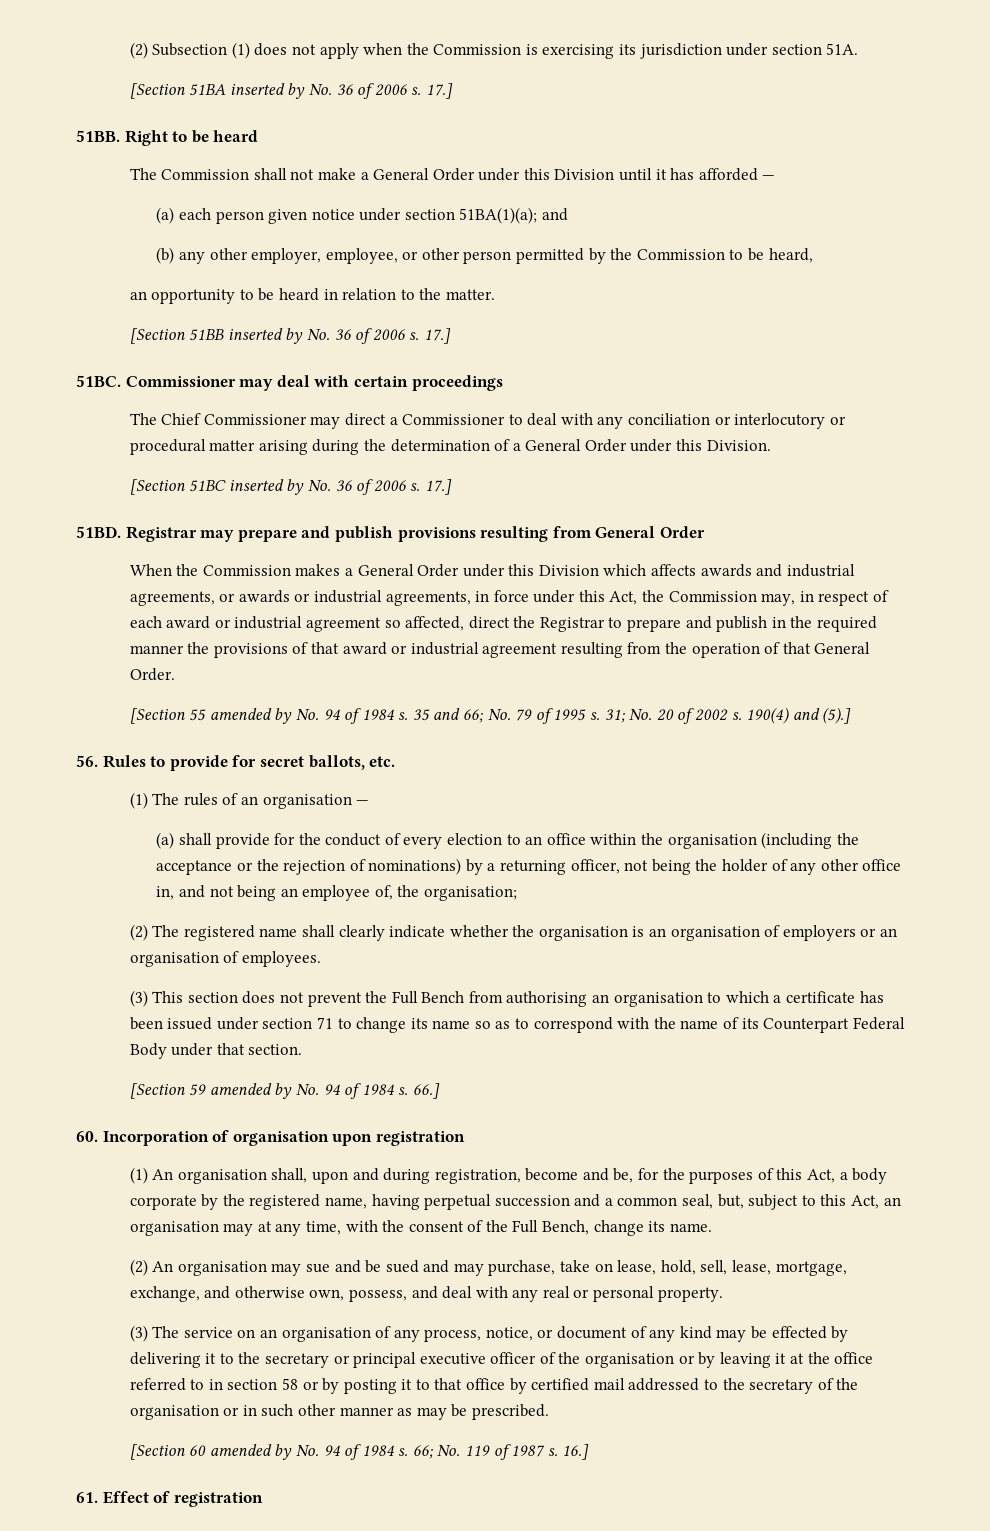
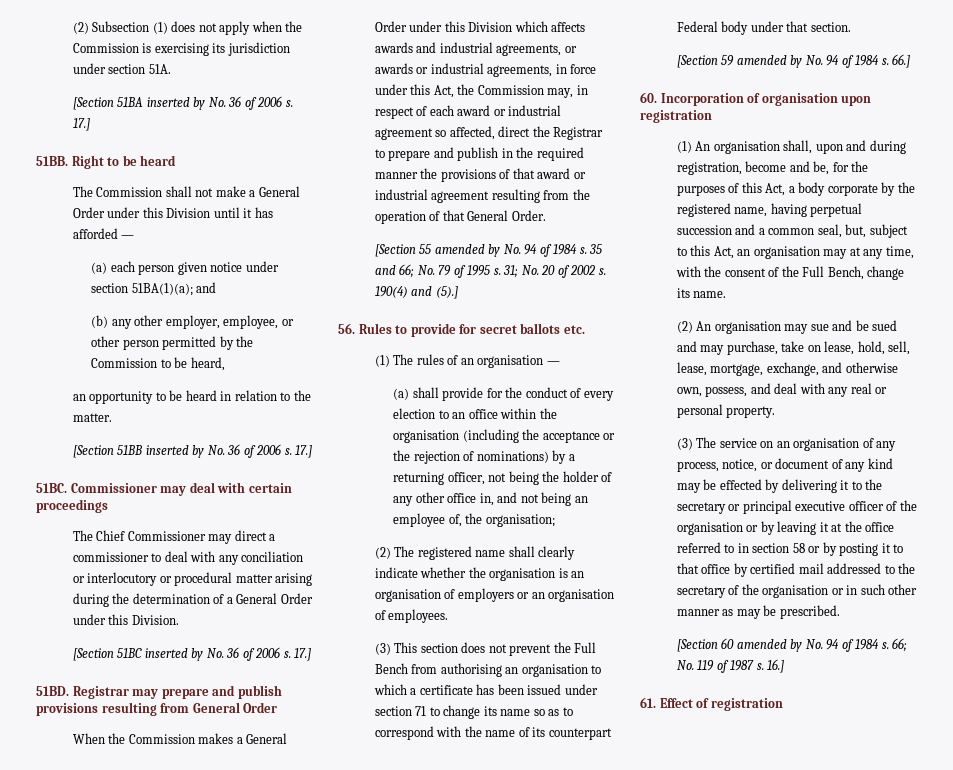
[402,414,506,425] Commissioner -> [72,552,149,562] commissioner
[308,755,365,770] ballots, -> [520,323,561,334] ballots
[763,1017,905,1033] [129,1043,167,1059] Counterpart Federal Body -> [548,728,612,740] [676,21,749,35] counterpart Federal body

